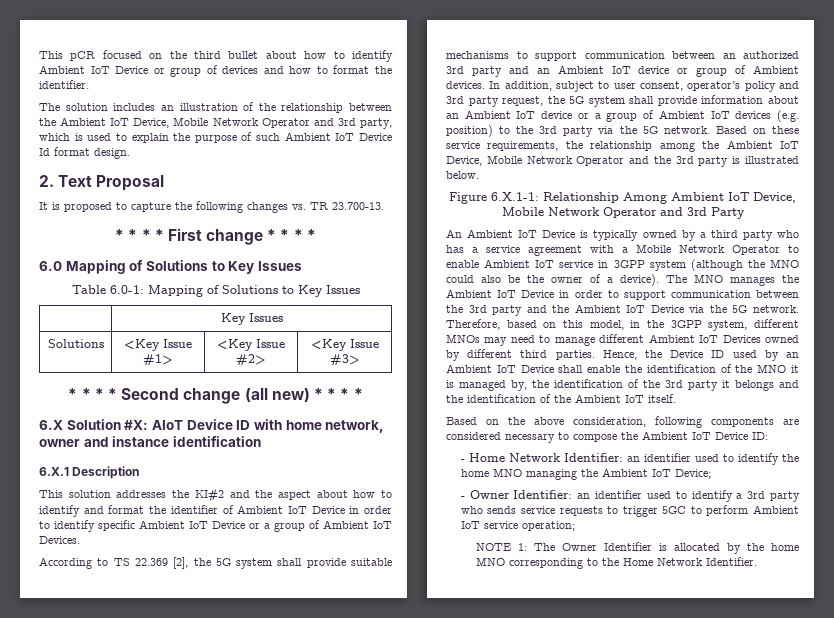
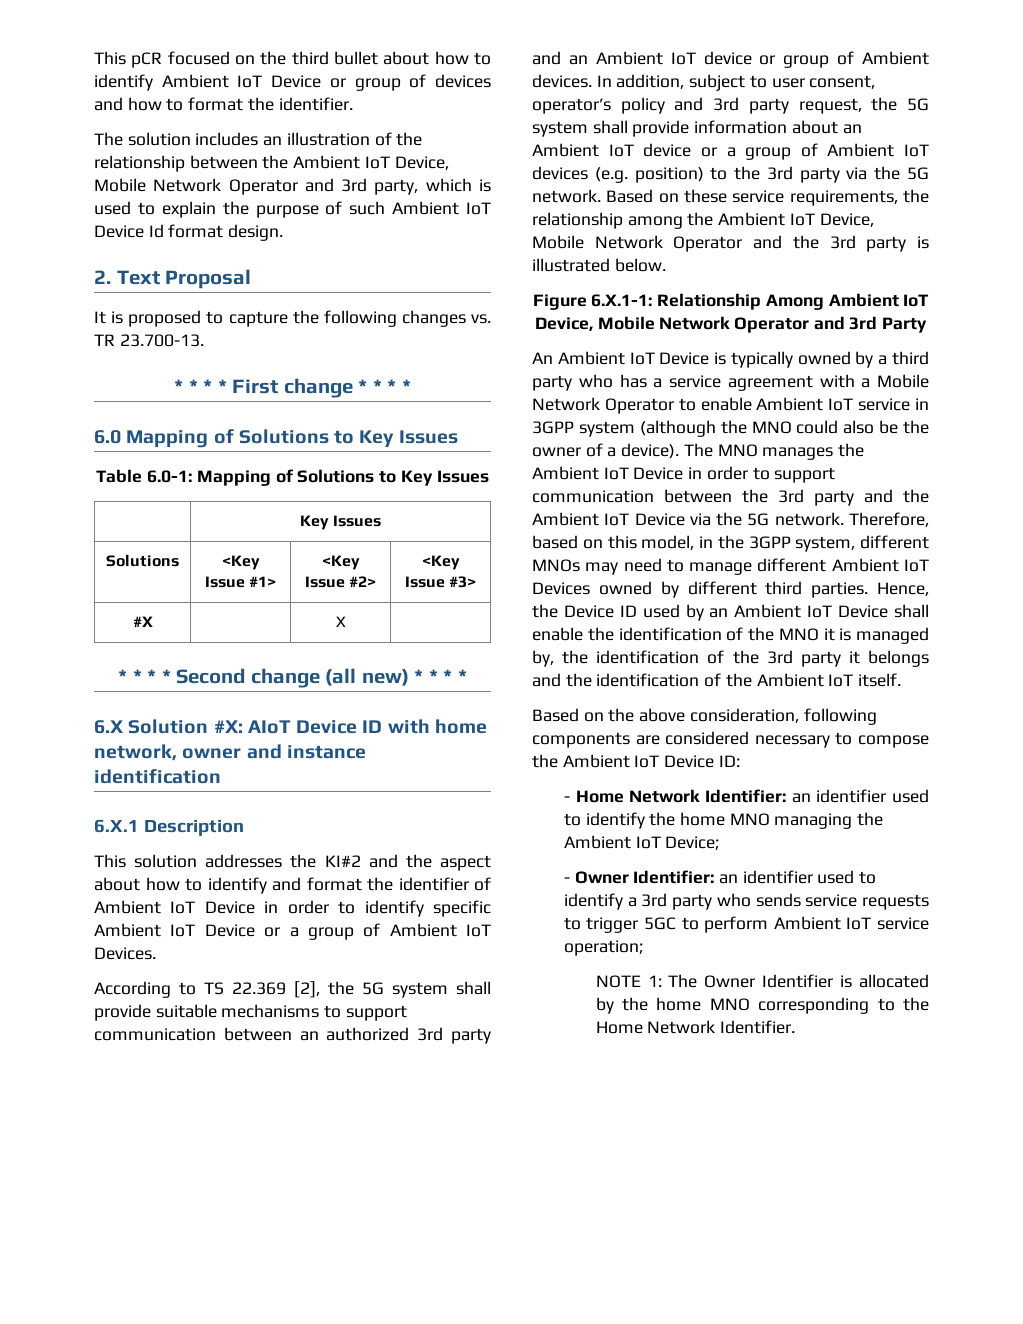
(360, 360) none -> [132,616,153,627] [335,616,346,627] // #X | | X |

